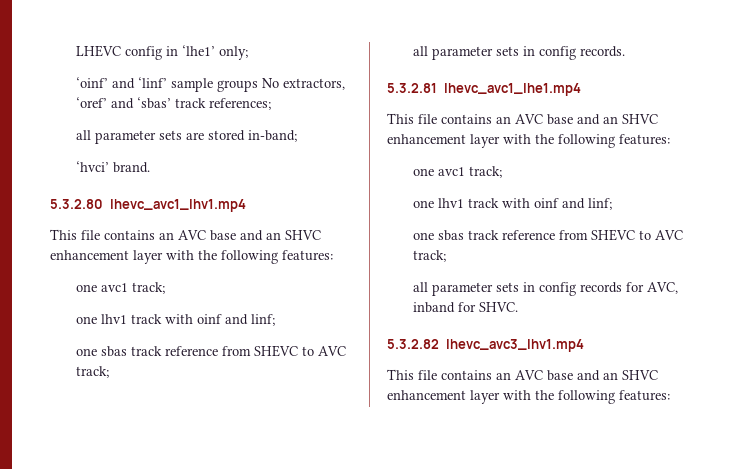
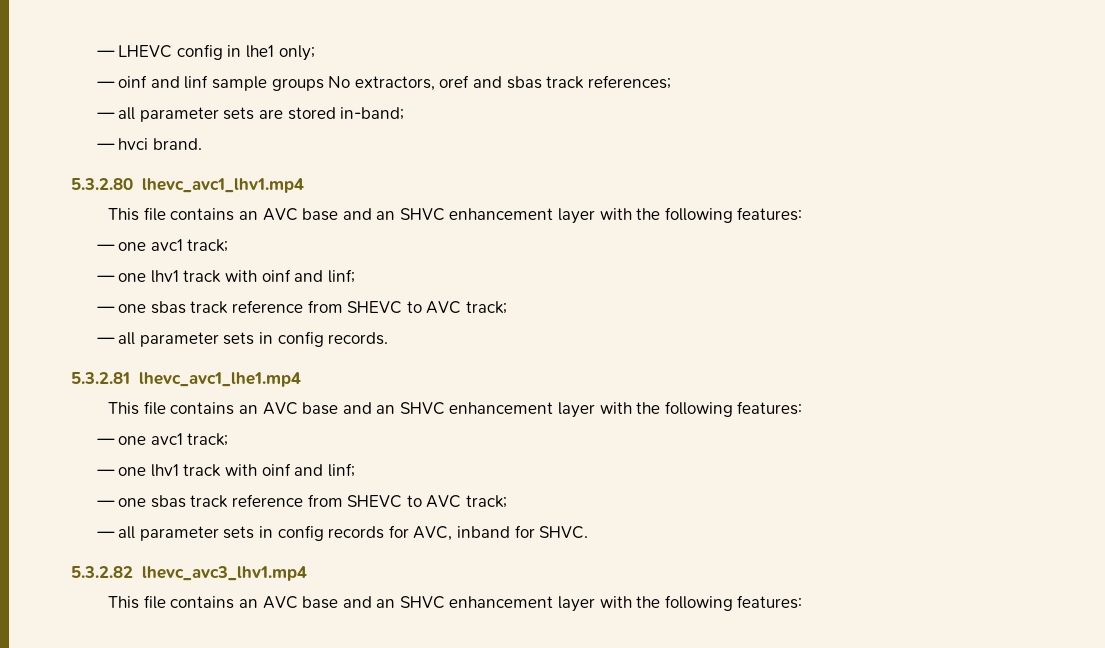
(76, 51) none -> [96,50,115,57] —
[182,45,216,56] ‘lhe1’ -> [246,45,275,58] lhe1
[76,77,168,89] ‘oinf’ and ‘linf’ -> [96,75,209,89] — oinf and linf
[76,97,172,109] ‘oref’ and ‘sbas’ -> [439,75,542,89] oref and sbas
(272, 104) none -> [96,112,115,119] —
[76,161,110,172] ‘hvci’ -> [96,138,149,150] — hvci
[76,282,166,294] [76,314,276,326] [76,345,347,357] [76,366,110,378] one avc1 track; // one lhv1 track with oinf and linf; // one sbas track reference from SHEVC to AVC track; // -> [96,239,229,252] [96,269,355,283] [96,300,508,314] [96,337,115,344] — one avc1 track; // — one lhv1 track with oinf and linf; // — one sbas track reference from SHEVC to AVC track; // —
[413,166,503,178] [413,198,613,210] [413,229,684,241] [413,250,447,262] one avc1 track; // one lhv1 track with oinf and linf; // one sbas track reference from SHEVC to AVC track; // -> [96,433,229,446] [96,463,355,477] [96,494,508,508] [96,531,115,538] — one avc1 track; // — one lhv1 track with oinf and linf; // — one sbas track reference from SHEVC to AVC track; // —

